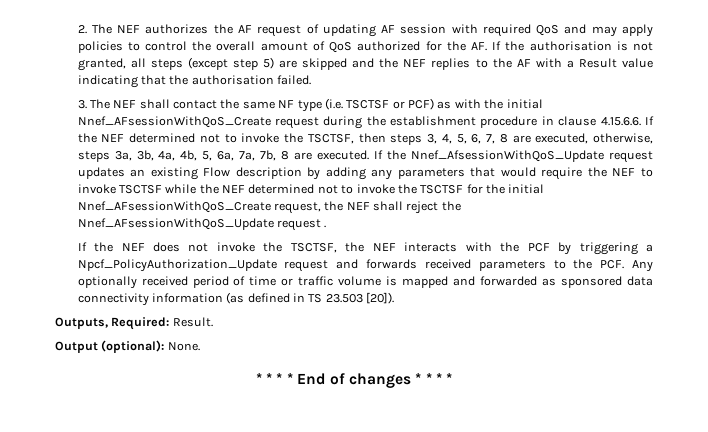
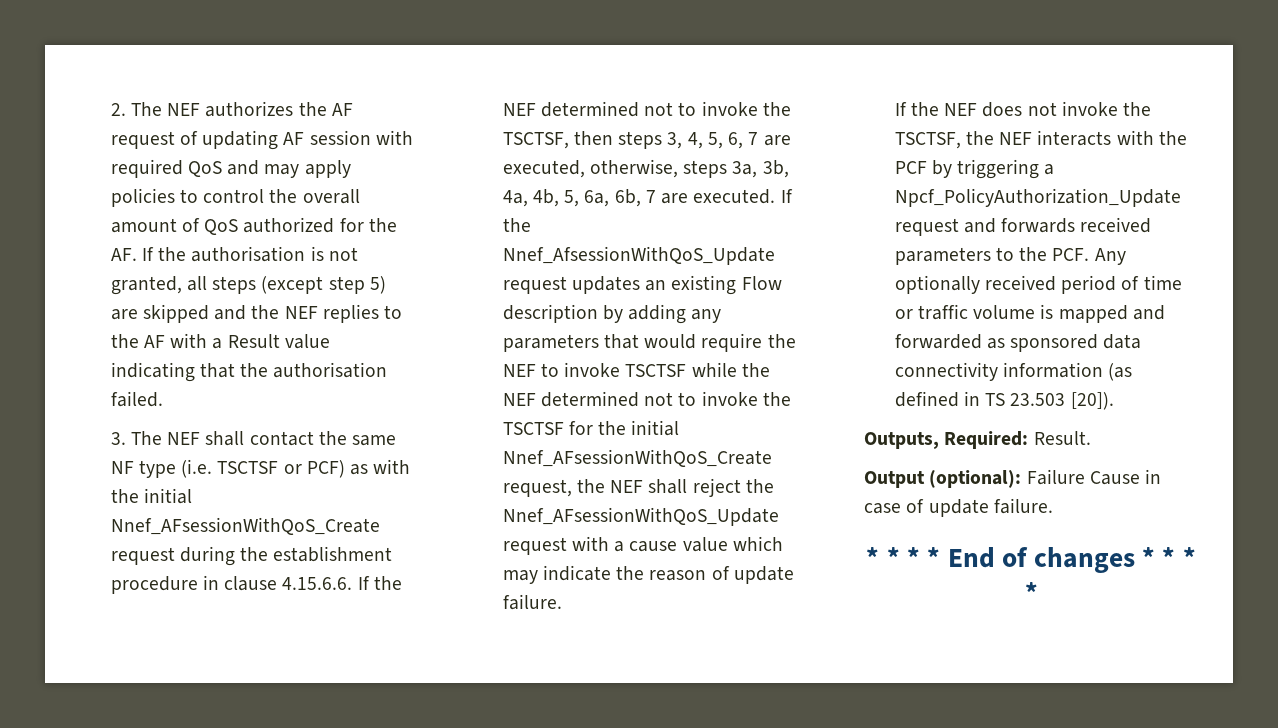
[486,134,508,144] 7, 8 -> [748,132,759,145] 7
[239,150,290,161] 7a, 7b, 8 -> [614,189,656,207] 6b, 7
[324,225,327,228] . -> [571,536,783,552] [502,565,794,584] [502,594,562,610] with a cause value which may indicate the reason of update failure.
[167,342,200,351] None. -> [1026,469,1162,485] [864,498,1053,517] Failure Cause in case of update failure.

